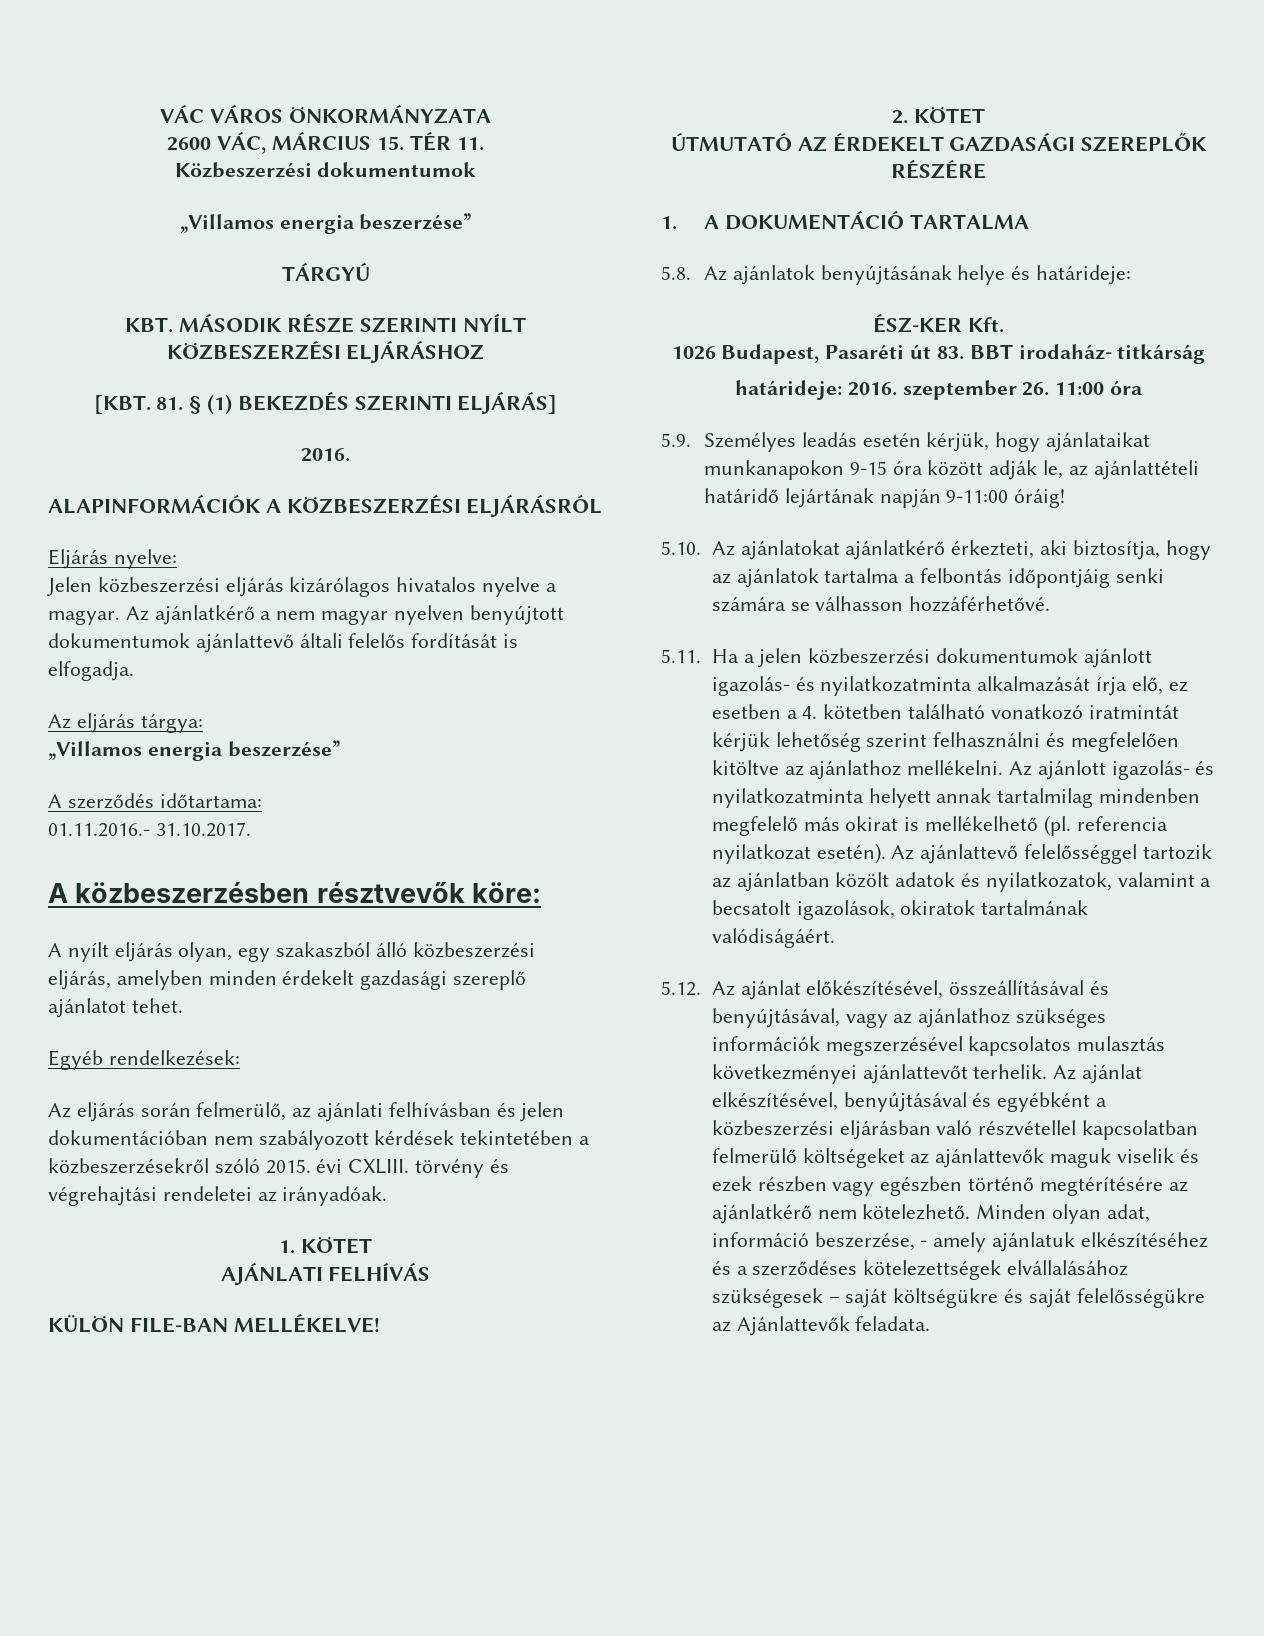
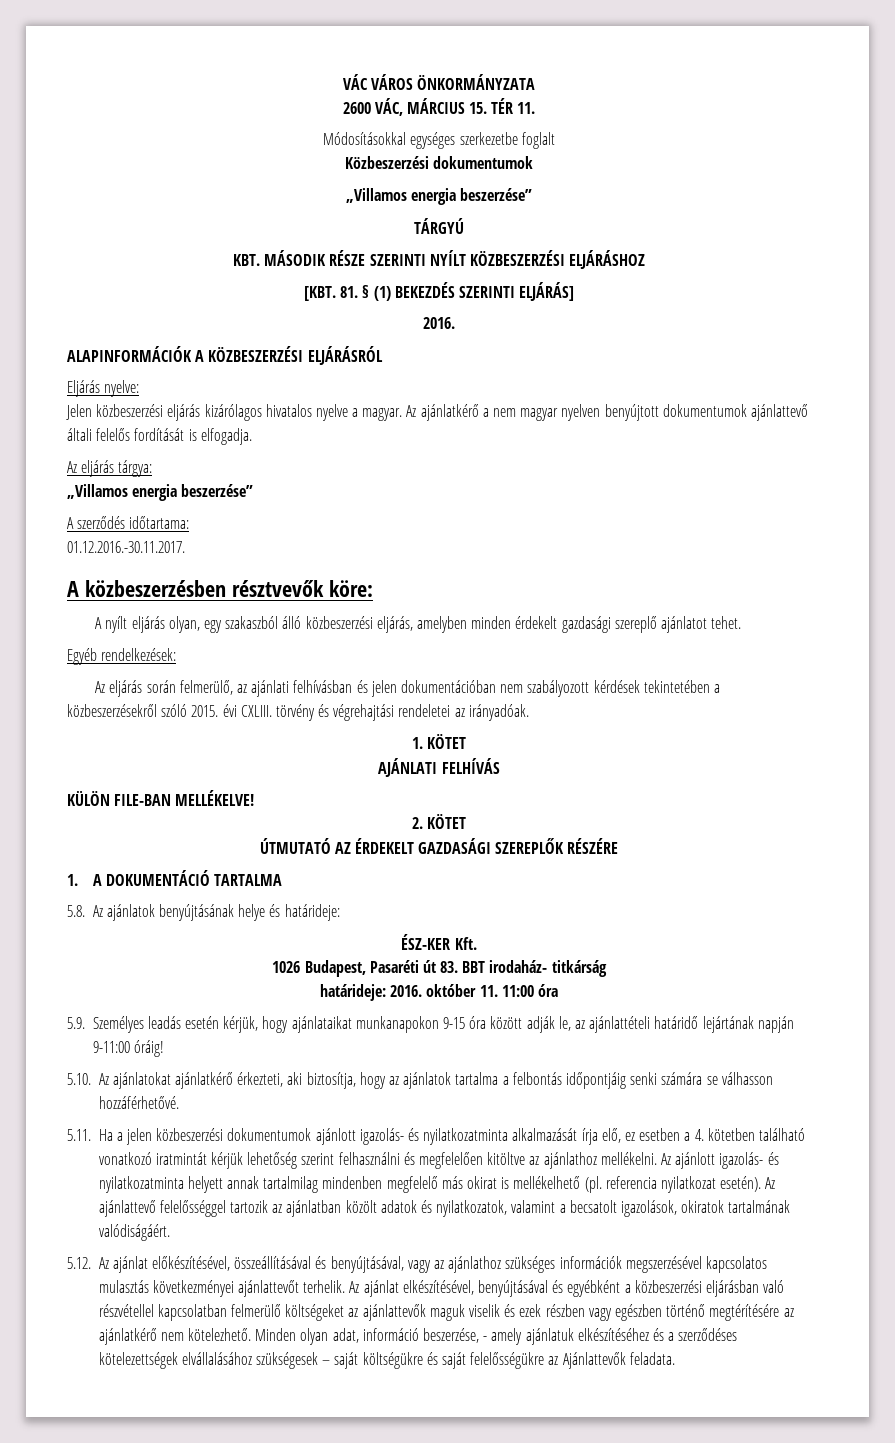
(484, 144) none -> [323,132,555,149] // Módosításokkal egységes szerkezetbe foglalt
[48,822,251,837] 01.11.2016.- 31.10.2017. -> [67,541,185,553] 01.12.2016.-30.11.2017.
[902,380,1050,400] szeptember 26. -> [426,984,498,997] október 11.

